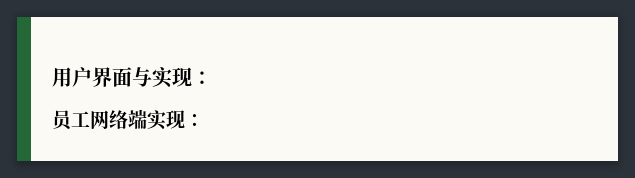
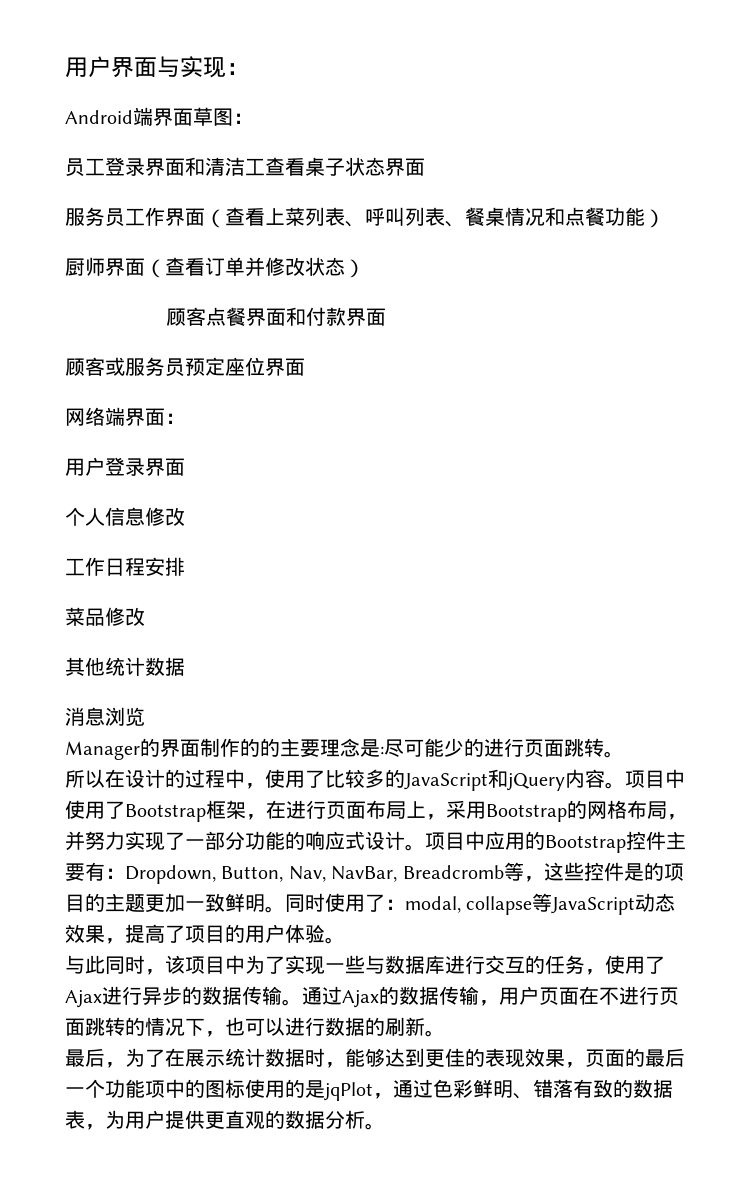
[52,109,204,131] 员工网络端实现： -> [65,107,253,126] [65,157,425,177] [65,207,665,228] [65,257,365,278] [166,307,387,326] [65,357,305,377] [65,407,185,426] [65,457,185,476] [65,507,185,526] [65,557,185,576] [65,607,145,626] [65,657,185,676] [65,707,145,726] [65,738,624,760] [65,769,685,791] [65,800,687,822] [65,831,686,853] [65,862,684,884] [65,893,676,915] [65,924,345,944] [65,955,665,975] [65,986,679,1008] [65,1017,445,1037] [65,1048,685,1068] [65,1079,673,1101] [65,1110,385,1130] Android端界面草图： // 员工登录界面和清洁工查看桌子状态界面 // 服务员工作界面（查看上菜列表、呼叫列表、餐桌情况和点餐功能） // 厨师界面（查看订单并修改状态） // 顾客点餐界面和付款界面 // 顾客或服务员预定座位界面 // 网络端界面： // 用户登录界面 // 个人信息修改 // 工作日程安排 // 菜品修改 // 其他统计数据 // 消息浏览 // Manager的界面制作的的主要理念是:尽可能少的进行页面跳转。 // 所以在设计的过程中，使用了比较多的JavaScript和jQuery内容。项目中使用了Bootstrap框架，在进行页面布局上，采用Bootstrap的网格布局，并努力实现了一部分功能的响应式设计。项目中应用的Bootstrap控件主要有：Dropdown, Button, Nav, NavBar, Breadcromb等，这些控件是的项目的主题更加一致鲜明。同时使用了：modal, collapse等JavaScript动态效果，提高了项目的用户体验。 // 与此同时，该项目中为了实现一些与数据库进行交互的任务，使用了Ajax进行异步的数据传输。通过Ajax的数据传输，用户页面在不进行页面跳转的情况下，也可以进行数据的刷新。 // 最后，为了在展示统计数据时，能够达到更佳的表现效果，页面的最后一个功能项中的图标使用的是jqPlot，通过色彩鲜明、错落有致的数据表，为用户提供更直观的数据分析。

